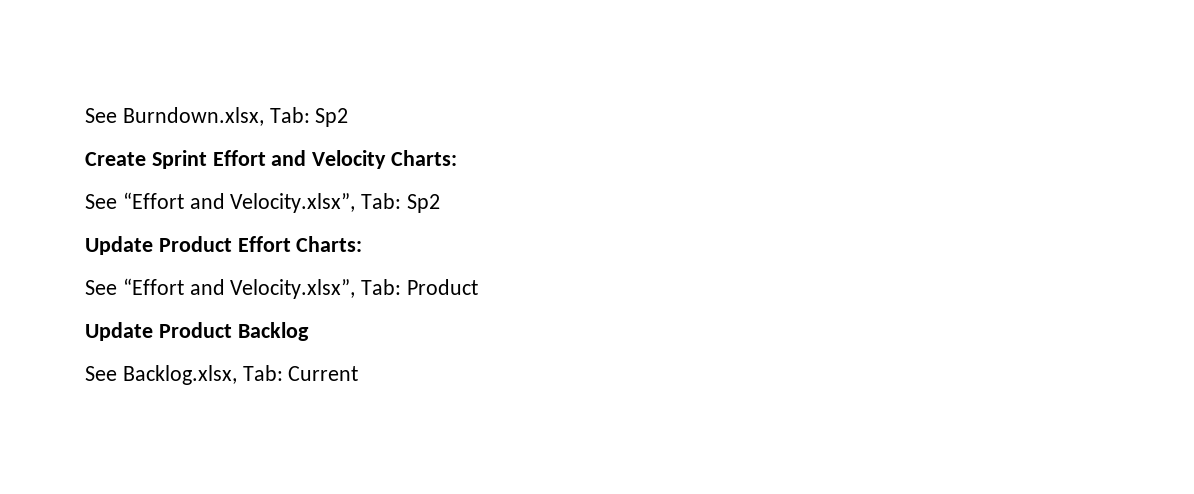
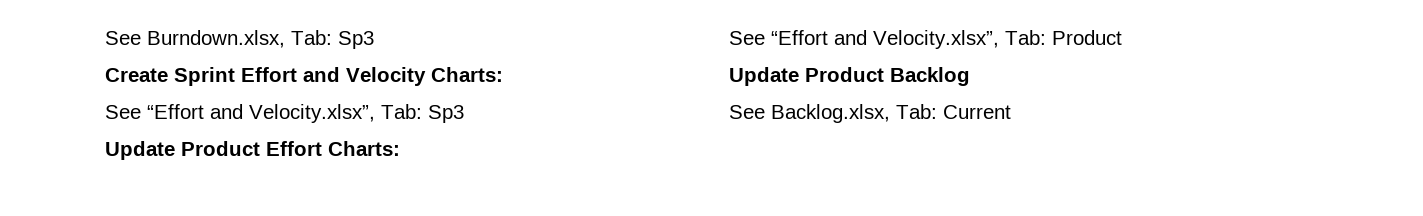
[315,108,349,127] Sp2 -> [338,31,374,49] Sp3
[407,194,441,213] Sp2 -> [428,105,464,123] Sp3

